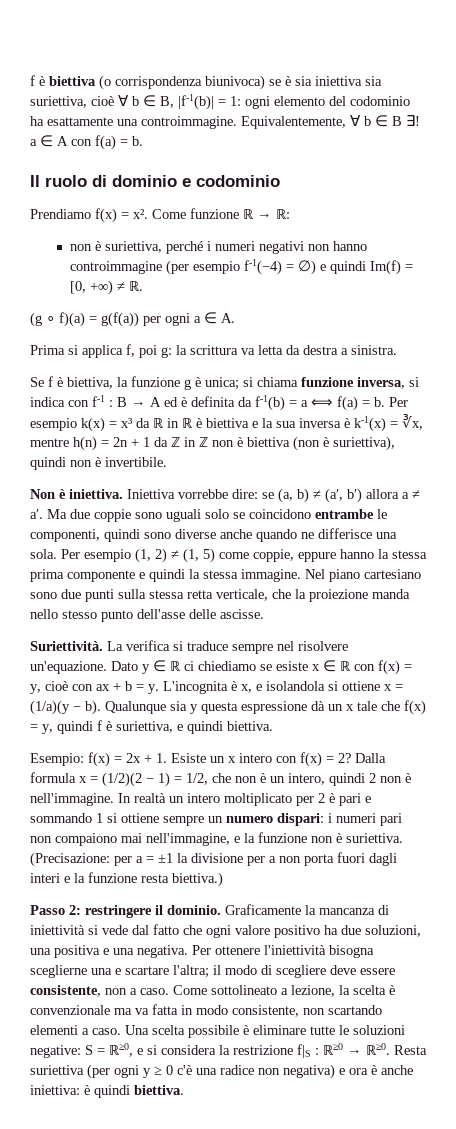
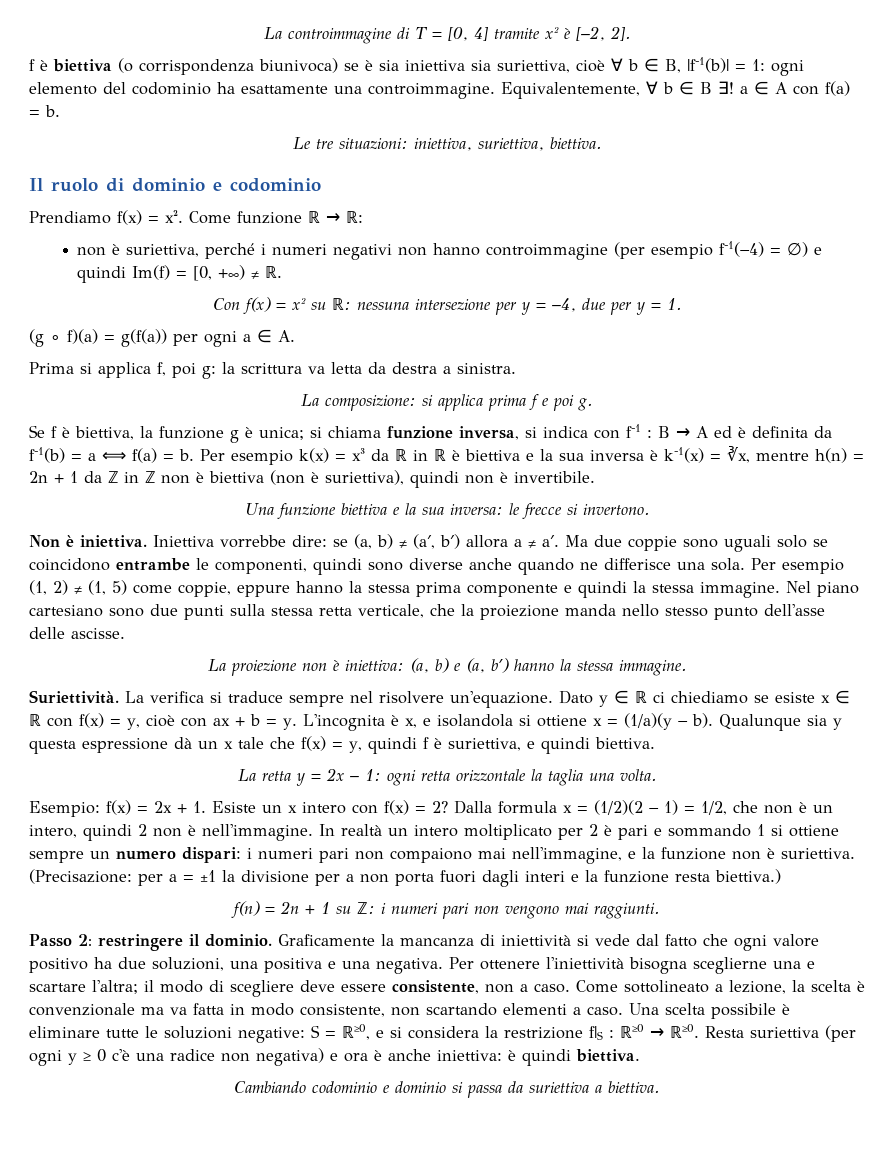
(30, 80) none -> [263,26,631,44] La controimmagine di T = [0, 4] tramite x² è [−2, 2]. //
(143, 141) none -> [292,137,602,151] // Le tre situazioni: iniettiva, suriettiva, biettiva.
(144, 286) none -> [212,297,682,315] // Con f(x) = x² su ℝ: nessuna intersezione per y = −4, due per y = 1.
(397, 350) none -> [301,394,593,411] // La composizione: si applica prima f e poi g.
(167, 462) none -> [244,503,650,520] // Una funzione biettiva e la sua inversa: le frecce si invertono.
(264, 614) none -> [207,658,687,676] // La proiezione non è iniettiva: (a, b) e (a, b′) hanno la stessa immagine.
(273, 726) none -> [237,768,657,786] // La retta y = 2x − 1: ogni retta orizzontale la taglia una volta.
(223, 879) none -> [231,901,660,919] // f(n) = 2n + 1 su ℤ: i numeri pari non vengono mai raggiunti.
(184, 1090) none -> [234,1081,660,1098] // Cambiando codominio e dominio si passa da suriettiva a biettiva.

